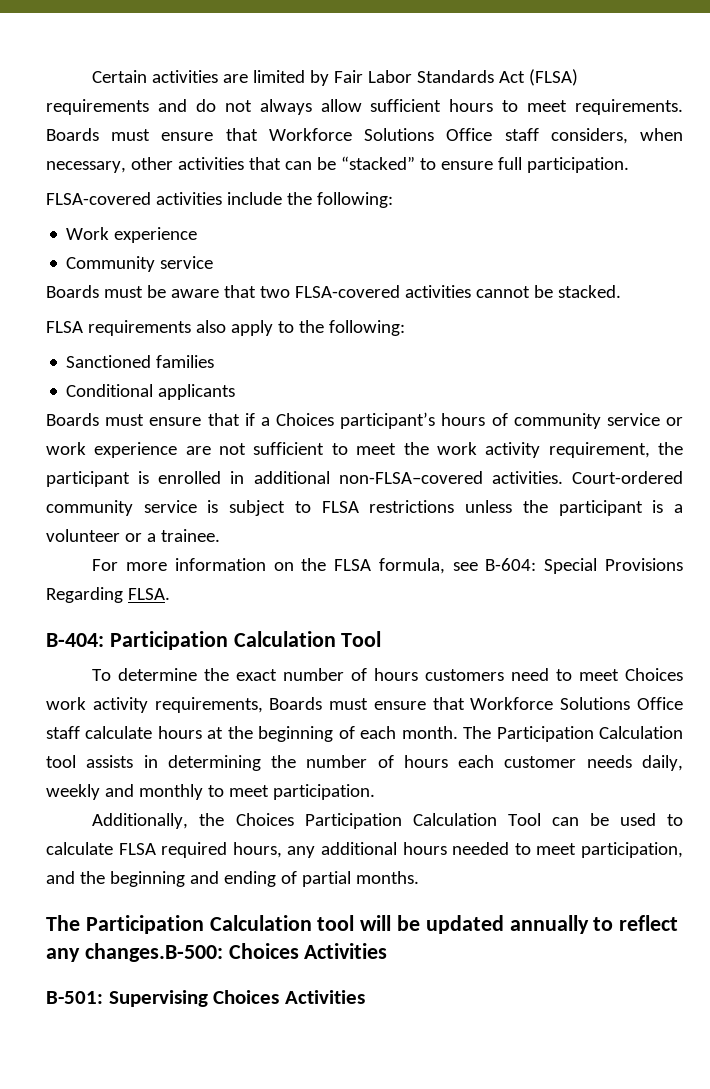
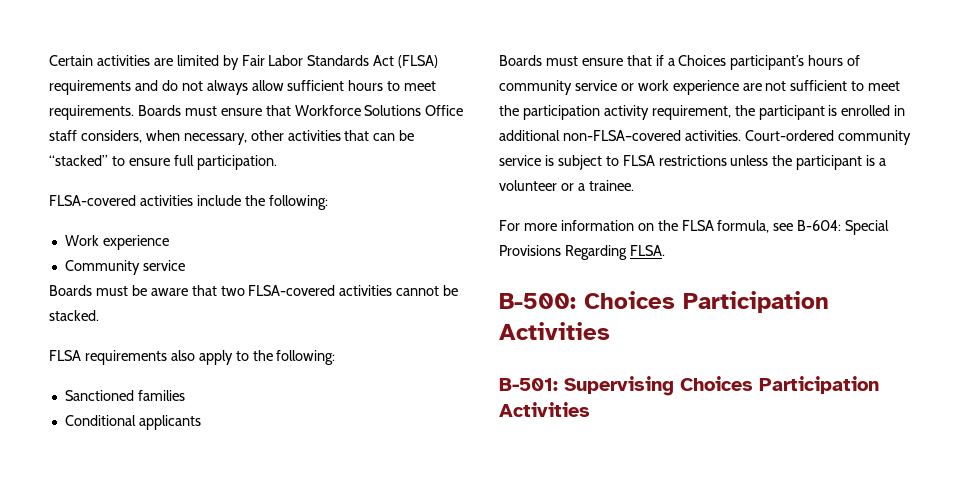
[436,442,477,455] work -> [522,105,600,120] participation
[46,631,382,650] [92,668,683,681] [46,697,683,713] [46,726,683,742] [46,755,683,771] [46,784,375,800] [92,813,683,829] [46,842,684,858] [46,871,419,887] [46,915,679,934] [46,943,299,962] B-404: Participation Calculation Tool // To determine the exact number of hours customers need to meet Choices work activity requirements, Boards must ensure that Workforce Solutions Office staff calculate hours at the beginning of each month. The Participation Calculation tool assists in determining the number of hours each customer needs daily, weekly and monthly to meet participation. // Additionally, the Choices Participation Calculation Tool can be used to calculate FLSA required hours, any additional hours needed to meet participation, and the beginning and ending of partial months. // The Participation Calculation tool will be updated annually to reflect any changes.B-500: Choices -> [499,291,829,313] B-500: Choices Participation
(280, 997) none -> [759,376,879,394] Participation

